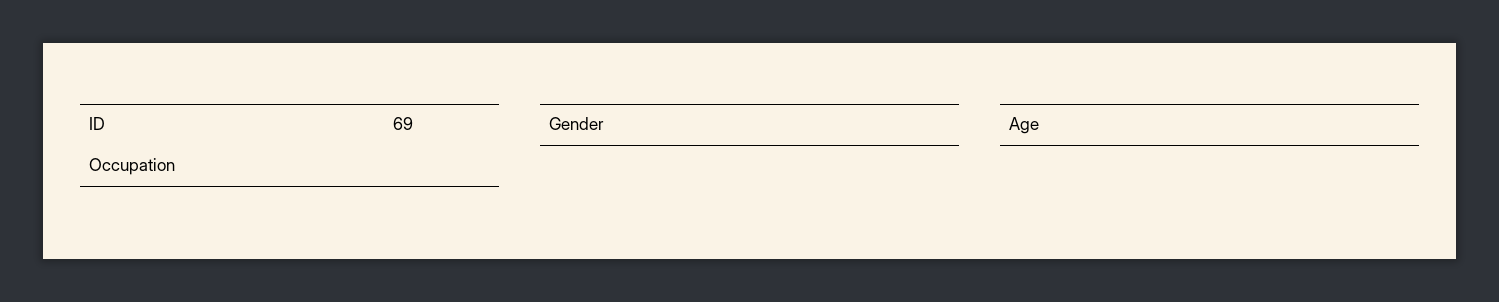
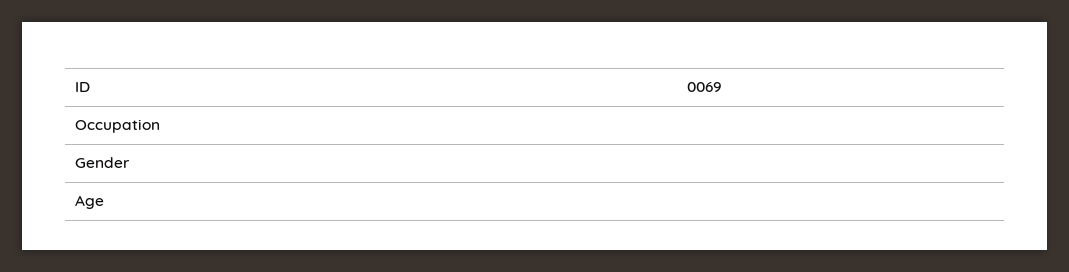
[393,117,414,130] 69 -> [687,82,723,92] 0069

